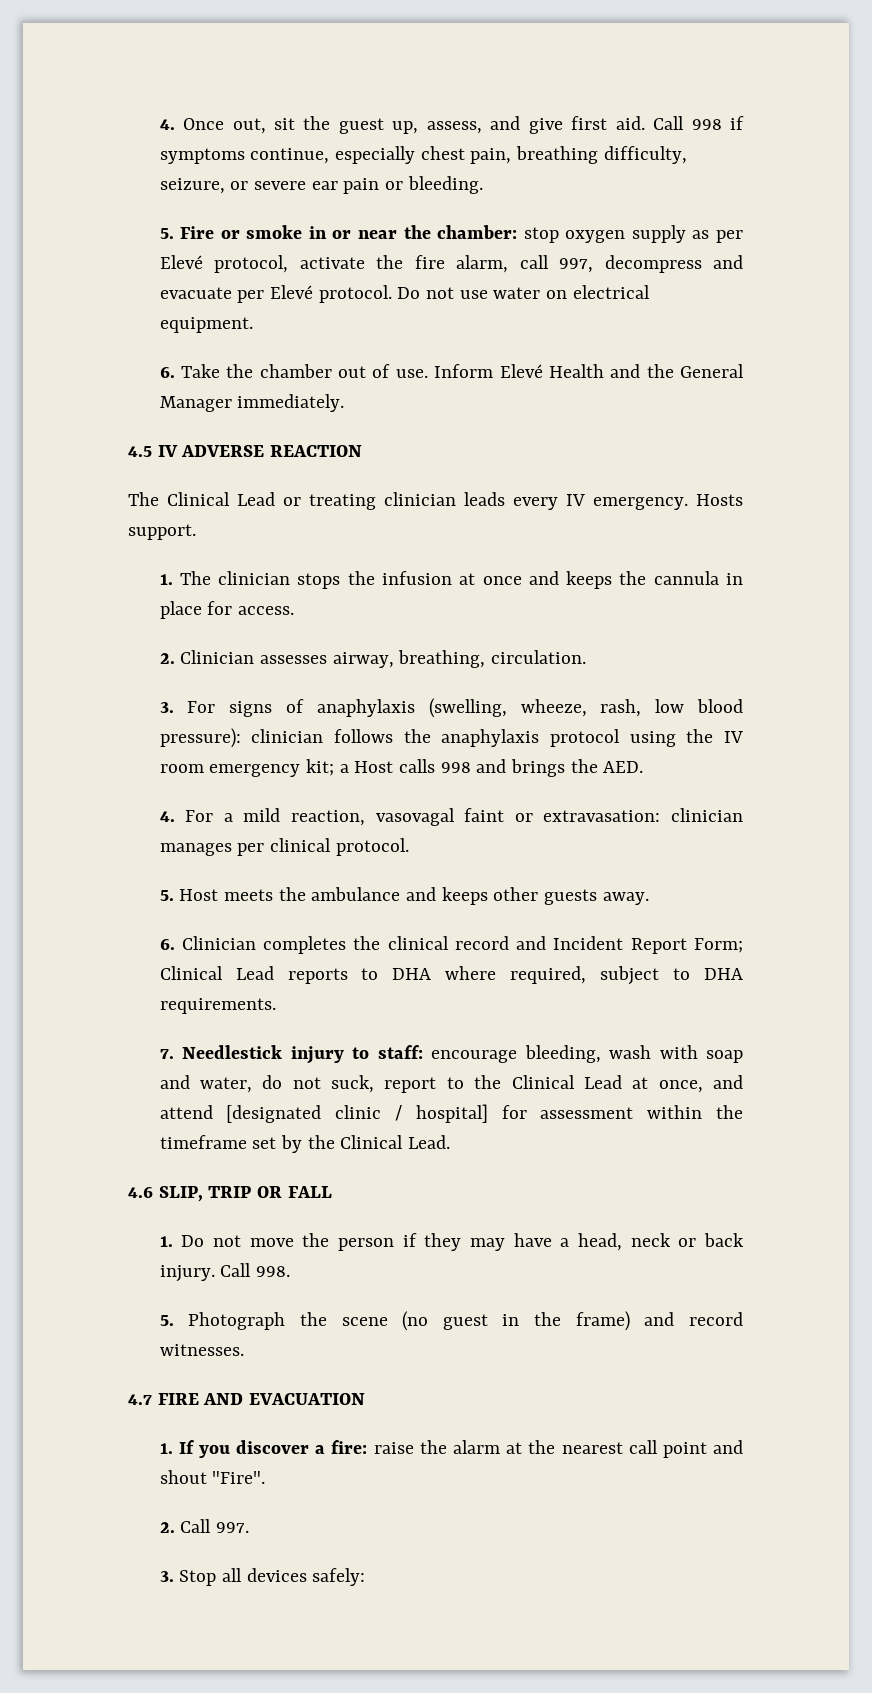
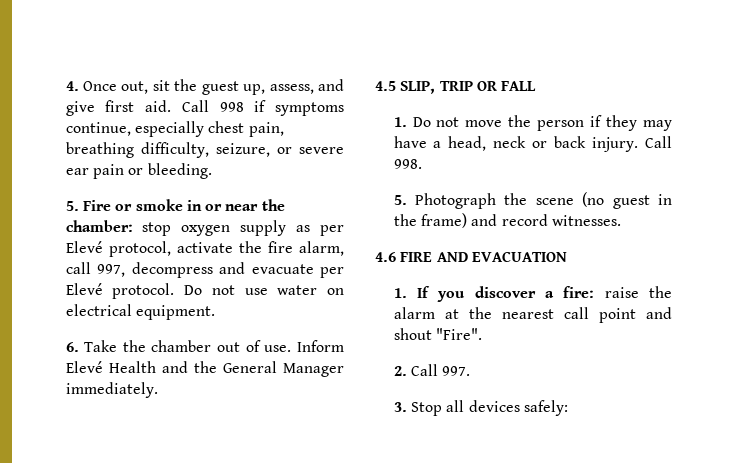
[157,445,363,457] [128,492,743,510] [128,524,196,540] [159,571,743,589] [159,601,294,619] [159,650,586,668] [159,698,743,718] [159,728,743,748] [159,759,644,777] [159,808,743,826] [159,838,409,856] [159,887,649,905] [159,936,743,954] [159,966,743,985] [159,998,276,1014] [159,1045,743,1064] [159,1075,743,1093] [159,1104,743,1123] [159,1135,450,1153] [128,1187,153,1198] IV ADVERSE REACTION // The Clinical Lead or treating clinician leads every IV emergency. Hosts support. // 1. The clinician stops the infusion at once and keeps the cannula in place for access. // 2. Clinician assesses airway, breathing, circulation. // 3. For signs of anaphylaxis (swelling, wheeze, rash, low blood pressure): clinician follows the anaphylaxis protocol using the IV room emergency kit; a Host calls 998 and brings the AED. // 4. For a mild reaction, vasovagal faint or extravasation: clinician manages per clinical protocol. // 5. Host meets the ambulance and keeps other guests away. // 6. Clinician completes the clinical record and Incident Report Form; Clinical Lead reports to DHA where required, subject to DHA requirements. // 7. Needlestick injury to staff: encourage bleeding, wash with soap and water, do not suck, report to the Clinical Lead at once, and attend [designated clinic / hospital] for assessment within the timeframe set by the Clinical Lead. // 4.6 -> (396, 86) none
[128,1394,152,1405] 4.7 -> [375,252,396,262] 4.6

